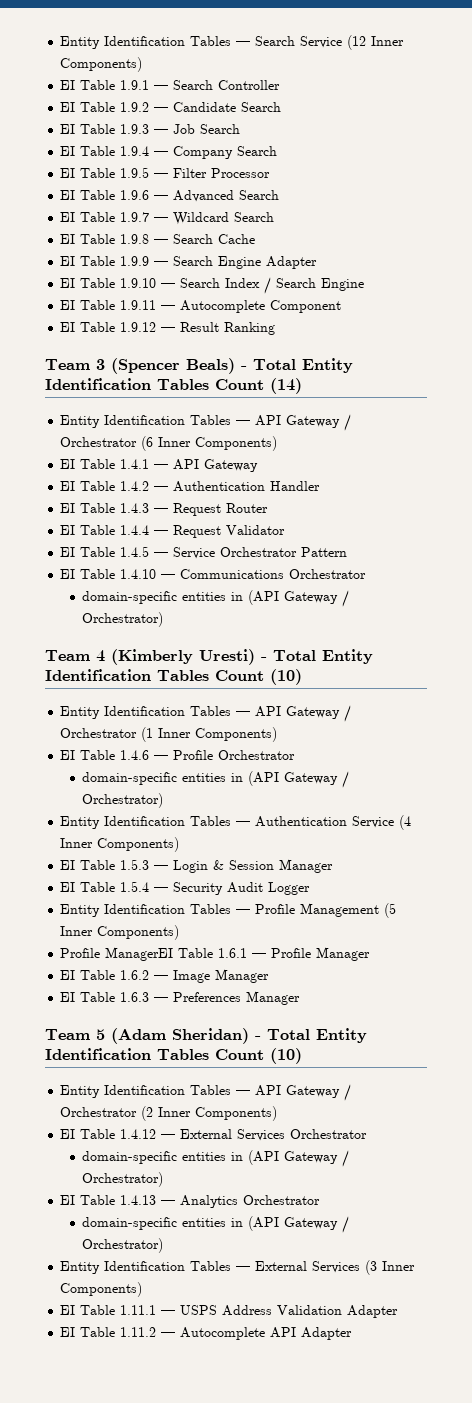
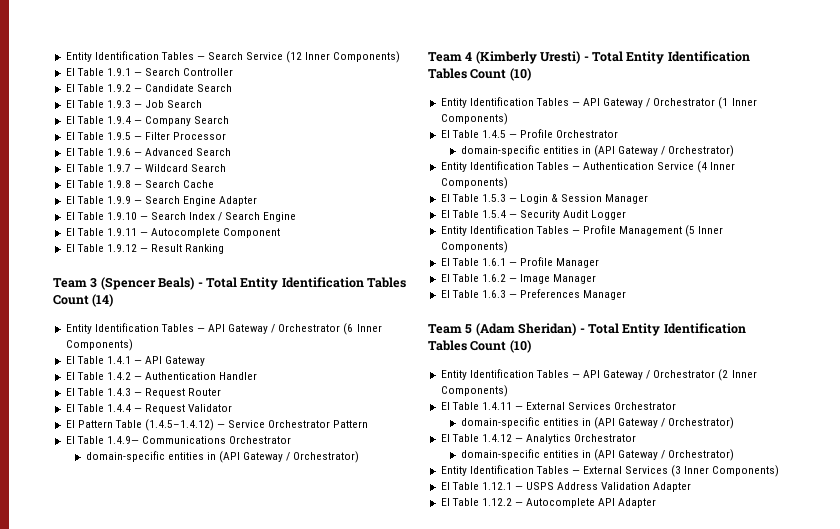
[80,546,150,557] Table 1.4.5 -> [77,419,214,431] Pattern Table (1.4.5–1.4.12)
[120,569,176,579] 1.4.10 — -> [106,436,139,444] 1.4.9—
[120,750,150,760] 1.4.6 -> [481,130,506,138] 1.4.5
[60,947,174,961] Profile ManagerEI -> [440,258,450,266] EI
[120,1129,157,1139] 1.4.12 -> [481,402,512,410] 1.4.11
[120,1195,157,1205] 1.4.13 -> [481,434,512,442] 1.4.12
[120,1305,157,1315] 1.11.1 -> [481,482,512,490] 1.12.1
[120,1327,157,1337] 1.11.2 -> [481,498,512,506] 1.12.2

